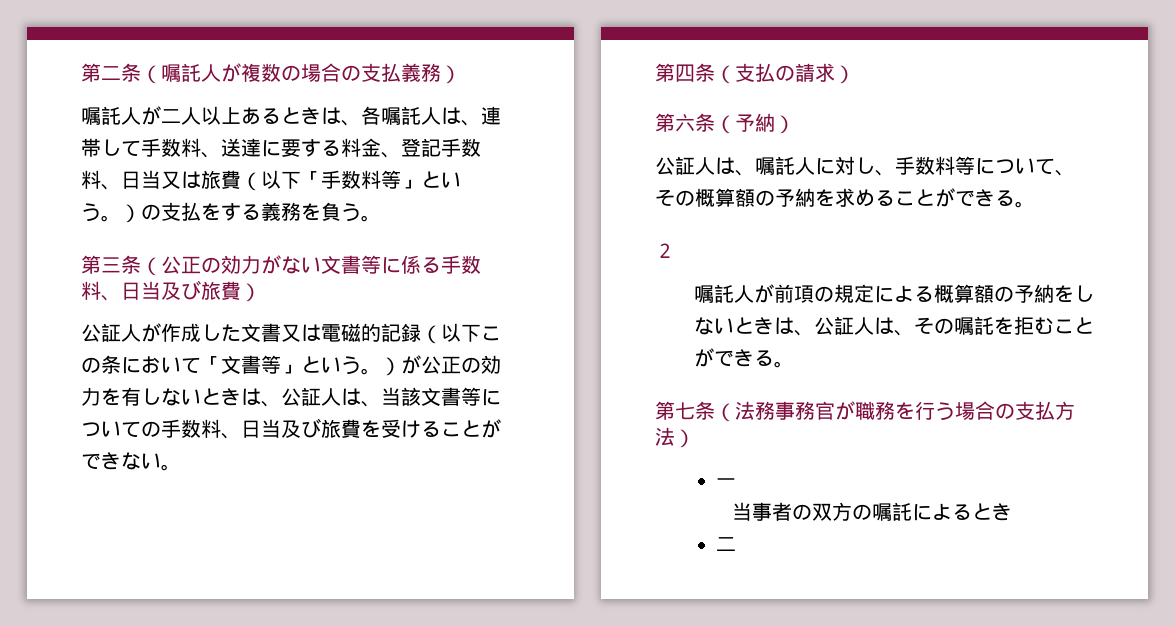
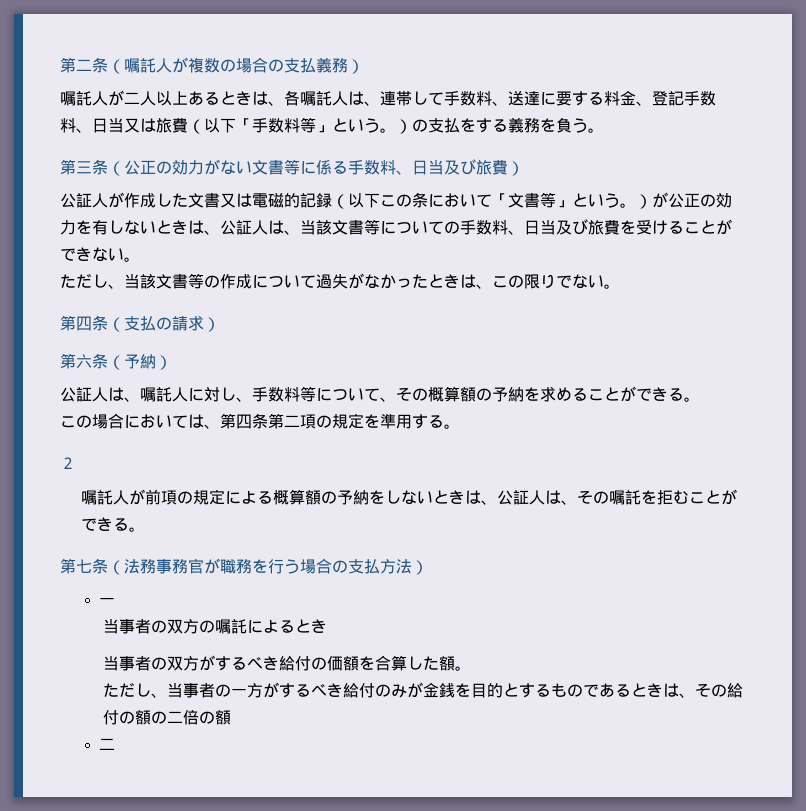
(181, 467) none -> [60,273,620,289] // ただし、当該文書等の作成について過失がなかったときは、この限りでない。
(1035, 204) none -> [60,413,460,429] // この場合においては、第四条第二項の規定を準用する。
(1013, 512) none -> [102,655,471,671] [102,682,743,698] [102,710,231,725] // 当事者の双方がするべき給付の価額を合算した額。 // ただし、当事者の一方がするべき給付のみが金銭を目的とするものであるときは、その給付の額の二倍の額

